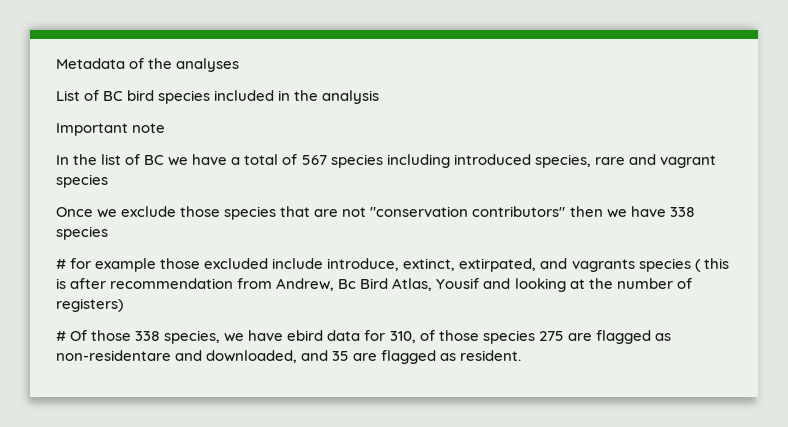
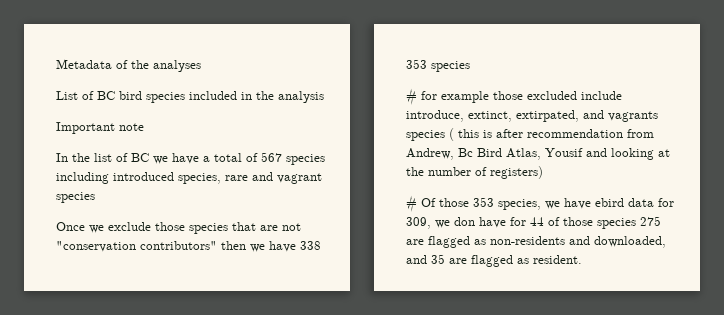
(695, 212) none -> [406,59,427,69] 353
[135,331,161,341] 338 -> [473,197,494,207] 353
[389,331,416,343] 310, -> [406,217,544,229] 309, we don have for 44
[56,350,171,361] non-residentare -> [490,236,565,245] non-residents

